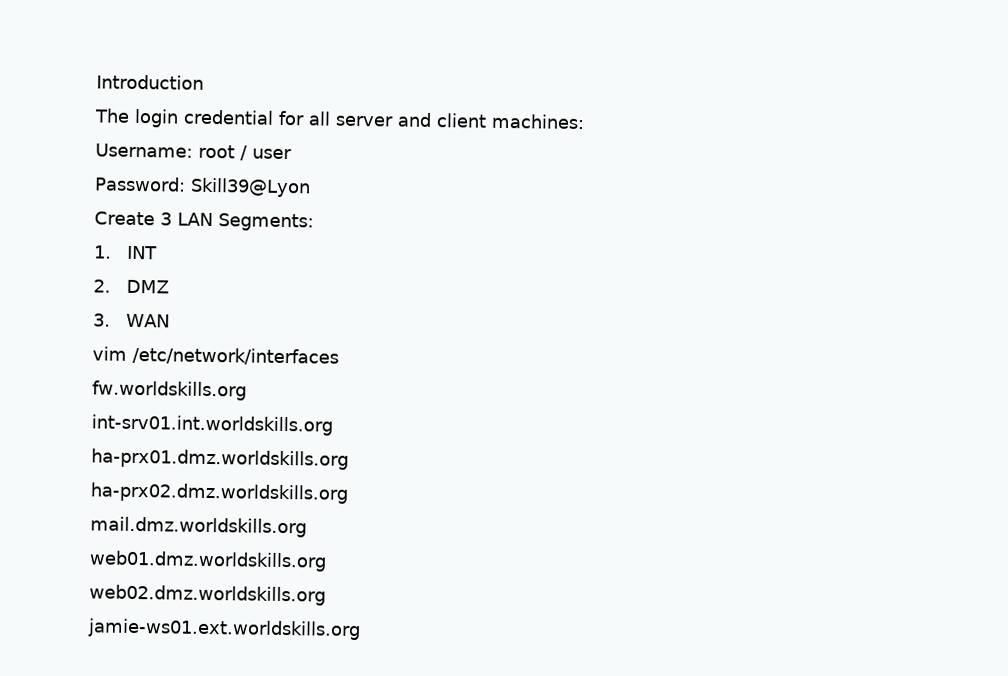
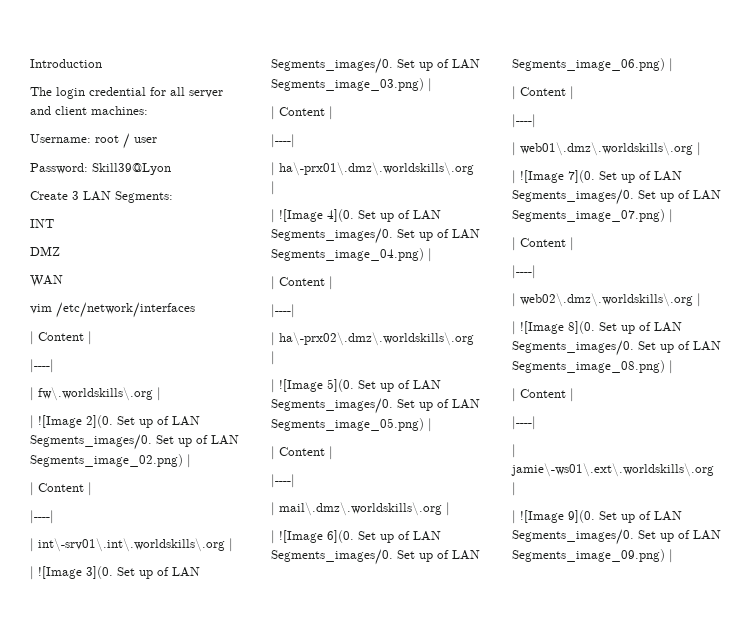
[94,245,112,259] 1. -> (173, 197) none
[93,279,111,293] 2. -> (54, 223) none
[93,313,111,327] 3. -> (60, 251) none
[92,380,247,401] [91,414,333,436] [91,448,349,470] [90,482,348,504] [90,516,307,538] [89,550,327,572] [89,584,326,606] [87,618,361,641] fw.worldskills.org // int-srv01.int.worldskills.org // ha-prx01.dmz.worldskills.org // ha-prx02.dmz.worldskills.org // mail.dmz.worldskills.org // web01.dmz.worldskills.org // web02.dmz.worldskills.org // jamie-ws01.ext.worldskills.org -> [30,331,92,345] [30,359,54,373] [30,387,161,401] [30,415,200,429] [30,434,239,450] [30,454,191,468] [30,482,92,496] [30,510,54,524] [30,538,233,552] [30,566,200,580] [271,58,480,74] [271,78,432,92] [271,106,333,120] [271,134,295,148] [271,162,474,176] [271,181,275,195] [271,209,441,223] [271,228,480,244] [271,248,432,262] [271,276,333,290] [271,304,295,318] [271,332,474,346] [271,351,275,365] [271,379,441,393] [271,398,480,414] [271,418,432,432] [271,446,333,460] [271,474,295,488] [271,502,450,516] [271,530,441,544] [271,549,480,565] [512,58,673,72] [512,86,574,100] [512,114,536,128] [512,142,701,156] [512,170,682,184] [512,189,721,205] [512,209,673,223] [512,237,574,251] [512,265,536,279] [512,293,701,307] [512,321,682,335] [512,340,721,356] [512,360,673,374] [512,388,574,402] [512,416,536,430] [512,444,516,458] [511,463,714,477] [512,482,516,496] [512,510,682,524] [512,529,721,545] [512,549,673,563] | Content | // |----| // | fw\.worldskills\.org | // | ![Image 2](0. Set up of LAN Segments_images/0. Set up of LAN Segments_image_02.png) | // | Content | // |----| // | int\-srv01\.int\.worldskills\.org | // | ![Image 3](0. Set up of LAN Segments_images/0. Set up of LAN Segments_image_03.png) | // | Content | // |----| // | ha\-prx01\.dmz\.worldskills\.org | // | ![Image 4](0. Set up of LAN Segments_images/0. Set up of LAN Segments_image_04.png) | // | Content | // |----| // | ha\-prx02\.dmz\.worldskills\.org | // | ![Image 5](0. Set up of LAN Segments_images/0. Set up of LAN Segments_image_05.png) | // | Content | // |----| // | mail\.dmz\.worldskills\.org | // | ![Image 6](0. Set up of LAN Segments_images/0. Set up of LAN Segments_image_06.png) | // | Content | // |----| // | web01\.dmz\.worldskills\.org | // | ![Image 7](0. Set up of LAN Segments_images/0. Set up of LAN Segments_image_07.png) | // | Content | // |----| // | web02\.dmz\.worldskills\.org | // | ![Image 8](0. Set up of LAN Segments_images/0. Set up of LAN Segments_image_08.png) | // | Content | // |----| // | jamie\-ws01\.ext\.worldskills\.org | // | ![Image 9](0. Set up of LAN Segments_images/0. Set up of LAN Segments_image_09.png) |

